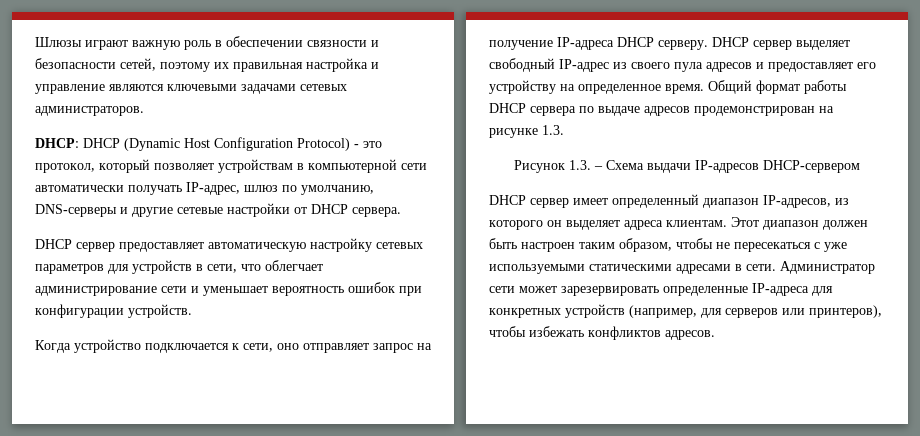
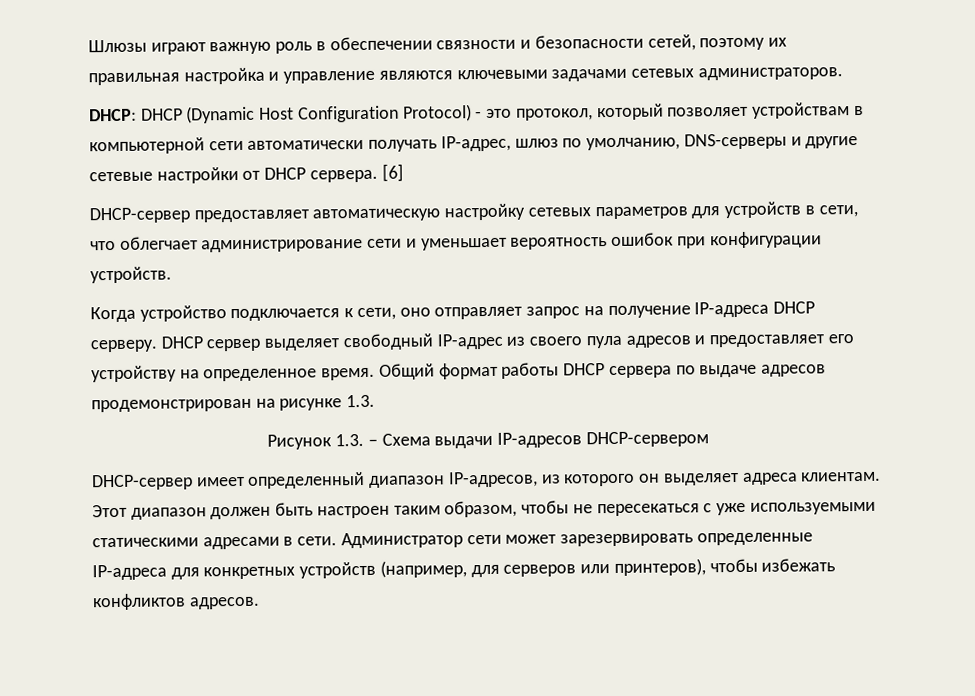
[35,239,115,252] // DHCP сервер -> [381,163,404,182] [89,207,190,224] [6] // DHCP-сервер
[489,195,569,208] DHCP сервер -> [92,474,193,491] DHCP-сервер

